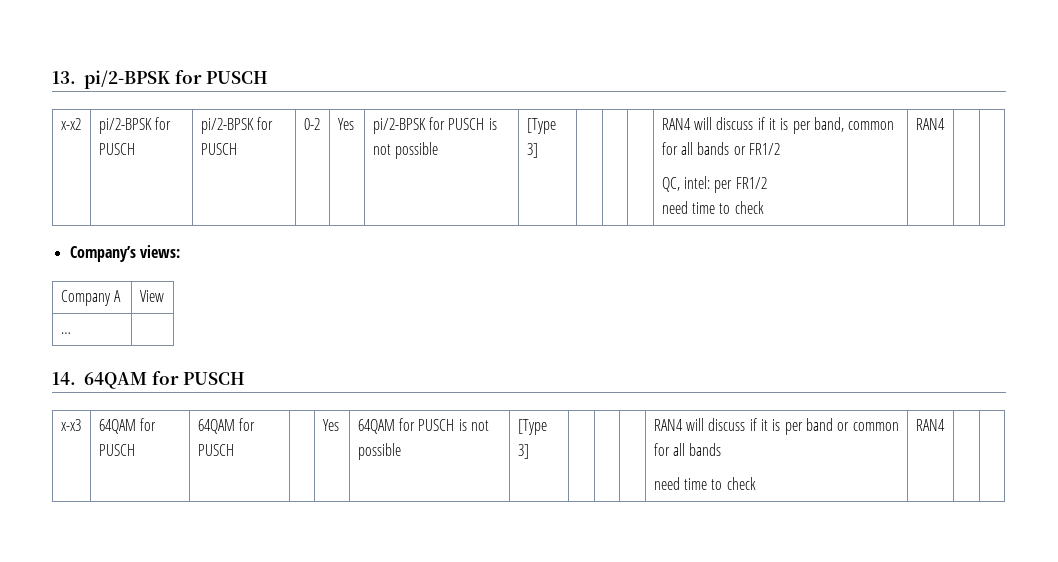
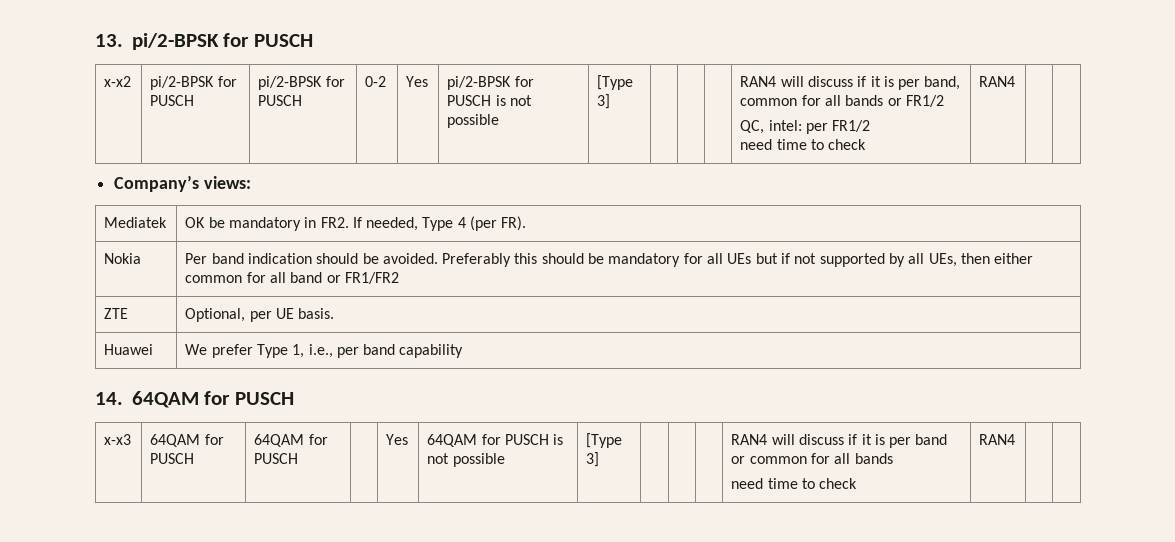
[60,290,122,306] [139,290,164,302] [60,332,71,334] Company A | View // … | -> [104,217,168,228] [185,216,527,231] [104,253,142,264] [185,253,1034,267] [185,272,399,284] [104,308,129,319] [185,308,335,322] [104,344,154,355] [185,344,464,358] Mediatek | OK be mandatory in FR2. If needed, Type 4 (per FR). // Nokia | Per band indication should be avoided. Preferably this should be mandatory for all UEs but if not supported by all UEs, then either common for all band or FR1/FR2 // ZTE | Optional, per UE basis. // Huawei | We prefer Type 1, i.e., per band capability

